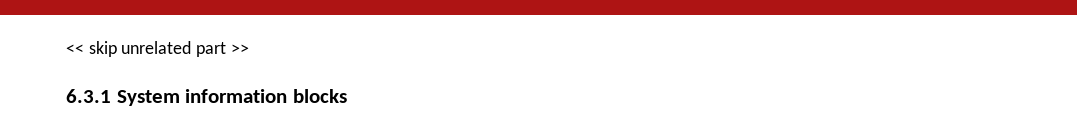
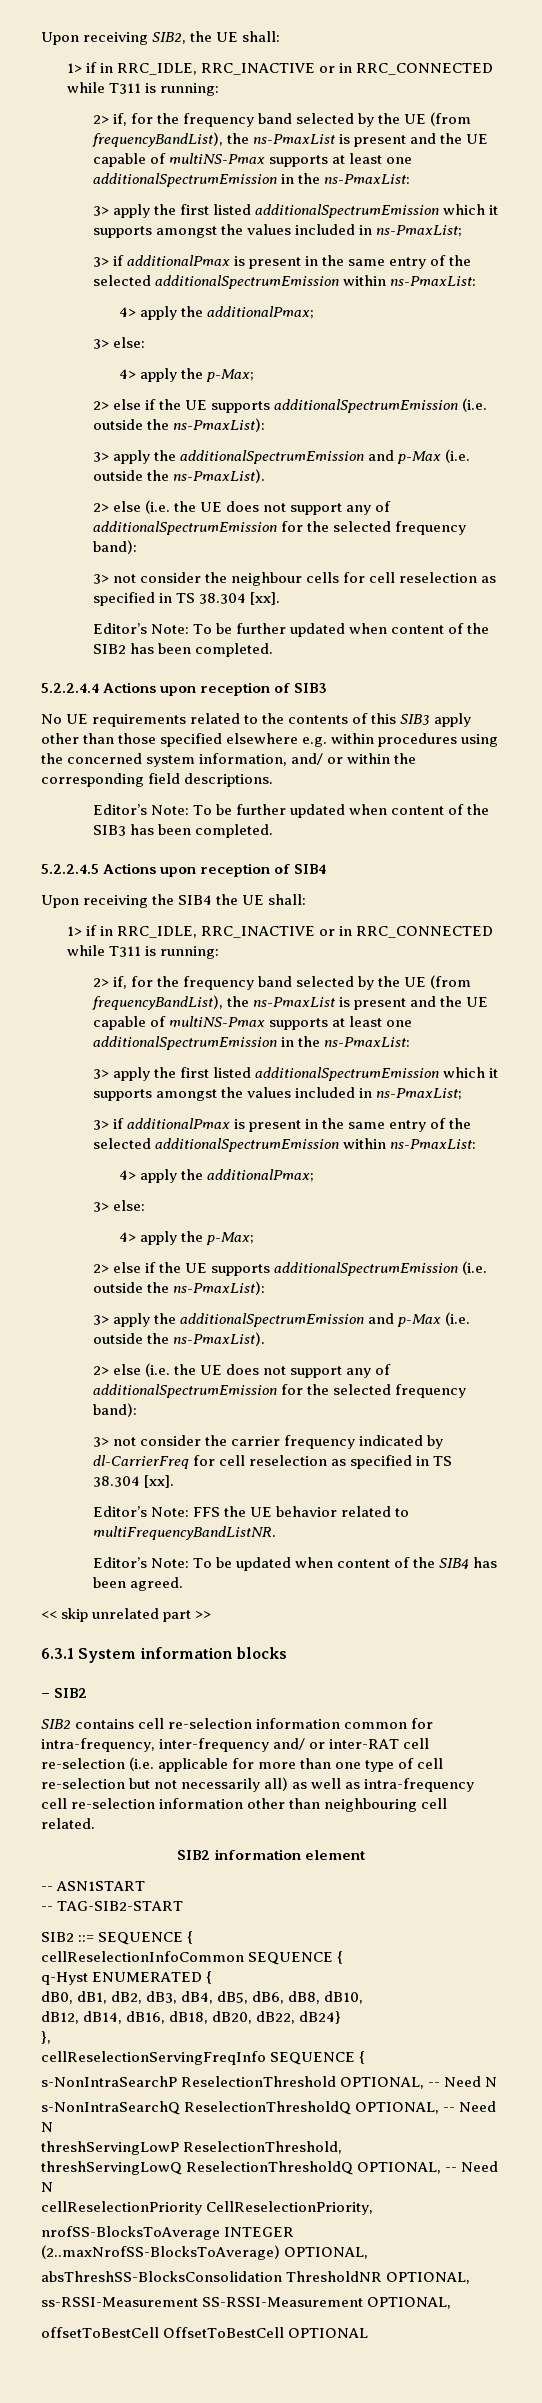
(66, 49) none -> [41,31,281,45] [66,62,494,75] [66,82,220,96] [92,112,472,127] [91,132,489,147] [92,153,413,167] [92,173,410,187] [92,204,499,218] [92,224,463,238] [92,255,472,269] [92,275,476,289] [118,306,314,320] [92,337,145,349] [118,368,254,382] [92,398,488,413] [92,418,265,432] [92,449,471,464] [92,469,265,483] [92,500,392,515] [92,521,466,535] [92,540,137,554] [92,572,497,586] [92,592,280,606] [92,623,490,637] [92,643,273,657] [41,682,328,696] [41,713,471,727] [41,733,499,747] [41,753,417,767] [41,773,274,787] [92,804,490,818] [92,824,273,838] [41,863,327,877] [41,894,307,908] [66,925,494,938] [66,945,220,959] [92,975,472,990] [91,995,489,1010] [92,1016,413,1030] [92,1036,410,1050] [92,1067,499,1081] [92,1087,463,1101] [92,1118,472,1132] [92,1138,476,1152] [118,1169,314,1183] [92,1200,145,1212] [118,1231,254,1245] [92,1261,488,1276] [92,1281,265,1295] [92,1312,471,1327] [92,1332,265,1346] [92,1363,392,1378] [92,1384,466,1398] [92,1403,137,1417] [92,1435,444,1449] [92,1455,453,1469] [92,1475,174,1488] [92,1506,410,1517] [92,1526,276,1540] [92,1557,498,1571] [92,1577,183,1591] Upon receiving SIB2, the UE shall: // 1> if in RRC_IDLE, RRC_INACTIVE or in RRC_CONNECTED while T311 is running: // 2> if, for the frequency band selected by the UE (from frequencyBandList), the ns-PmaxList is present and the UE capable of multiNS-Pmax supports at least one additionalSpectrumEmission in the ns-PmaxList: // 3> apply the first listed additionalSpectrumEmission which it supports amongst the values included in ns-PmaxList; // 3> if additionalPmax is present in the same entry of the selected additionalSpectrumEmission within ns-PmaxList: // 4> apply the additionalPmax; // 3> else: // 4> apply the p-Max; // 2> else if the UE supports additionalSpectrumEmission (i.e. outside the ns-PmaxList): // 3> apply the additionalSpectrumEmission and p-Max (i.e. outside the ns-PmaxList). // 2> else (i.e. the UE does not support any of additionalSpectrumEmission for the selected frequency band): // 3> not consider the neighbour cells for cell reselection as specified in TS 38.304 [xx]. // Editor’s Note: To be further updated when content of the SIB2 has been completed. // 5.2.2.4.4 Actions upon reception of SIB3 // No UE requirements related to the contents of this SIB3 apply other than those specified elsewhere e.g. within procedures using the concerned system information, and/ or within the corresponding field descriptions. // Editor’s Note: To be further updated when content of the SIB3 has been completed. // 5.2.2.4.5 Actions upon reception of SIB4 // Upon receiving the SIB4 the UE shall: // 1> if in RRC_IDLE, RRC_INACTIVE or in RRC_CONNECTED while T311 is running: // 2> if, for the frequency band selected by the UE (from frequencyBandList), the ns-PmaxList is present and the UE capable of multiNS-Pmax supports at least one additionalSpectrumEmission in the ns-PmaxList: // 3> apply the first listed additionalSpectrumEmission which it supports amongst the values included in ns-PmaxList; // 3> if additionalPmax is present in the same entry of the selected additionalSpectrumEmission within ns-PmaxList: // 4> apply the additionalPmax; // 3> else: // 4> apply the p-Max; // 2> else if the UE supports additionalSpectrumEmission (i.e. outside the ns-PmaxList): // 3> apply the additionalSpectrumEmission and p-Max (i.e. outside the ns-PmaxList). // 2> else (i.e. the UE does not support any of additionalSpectrumEmission for the selected frequency band): // 3> not consider the carrier frequency indicated by dl-CarrierFreq for cell reselection as specified in TS 38.304 [xx]. // Editor’s Note: FFS the UE behavior related to multiFrequencyBandListNR. // Editor’s Note: To be updated when content of the SIB4 has been agreed. //
(347, 96) none -> [41,1688,88,1698] [41,1718,434,1729] [41,1738,430,1752] [41,1757,444,1772] [41,1777,475,1792] [41,1798,448,1812] [41,1818,95,1829] [177,1849,365,1860] [41,1881,146,1891] [41,1901,184,1911] [41,1931,194,1945] [41,1951,344,1965] [41,1971,213,1985] [41,1991,364,2004] [41,2011,342,2024] [41,2031,51,2044] [41,2051,366,2065] [41,2076,498,2089] [41,2101,497,2115] [41,2122,53,2132] [41,2141,343,2155] [41,2161,499,2175] [41,2182,53,2192] [41,2201,374,2215] [41,2226,295,2240] [41,2245,369,2260] [41,2271,471,2284] [41,2297,452,2309] [41,2327,369,2338] // – SIB2 // SIB2 contains cell re-selection information common for intra-frequency, inter-frequency and/ or inter-RAT cell re-selection (i.e. applicable for more than one type of cell re-selection but not necessarily all) as well as intra-frequency cell re-selection information other than neighbouring cell related. // SIB2 information element // -- ASN1START // -- TAG-SIB2-START // SIB2 ::= SEQUENCE { // cellReselectionInfoCommon SEQUENCE { // q-Hyst ENUMERATED { // dB0, dB1, dB2, dB3, dB4, dB5, dB6, dB8, dB10, // dB12, dB14, dB16, dB18, dB20, dB22, dB24} // }, // cellReselectionServingFreqInfo SEQUENCE { // s-NonIntraSearchP ReselectionThreshold OPTIONAL, -- Need N // s-NonIntraSearchQ ReselectionThresholdQ OPTIONAL, -- Need N // threshServingLowP ReselectionThreshold, // threshServingLowQ ReselectionThresholdQ OPTIONAL, -- Need N // cellReselectionPriority CellReselectionPriority, // nrofSS-BlocksToAverage INTEGER (2..maxNrofSS-BlocksToAverage) OPTIONAL, // absThreshSS-BlocksConsolidation ThresholdNR OPTIONAL, // ss-RSSI-Measurement SS-RSSI-Measurement OPTIONAL, // offsetToBestCell OffsetToBestCell OPTIONAL

